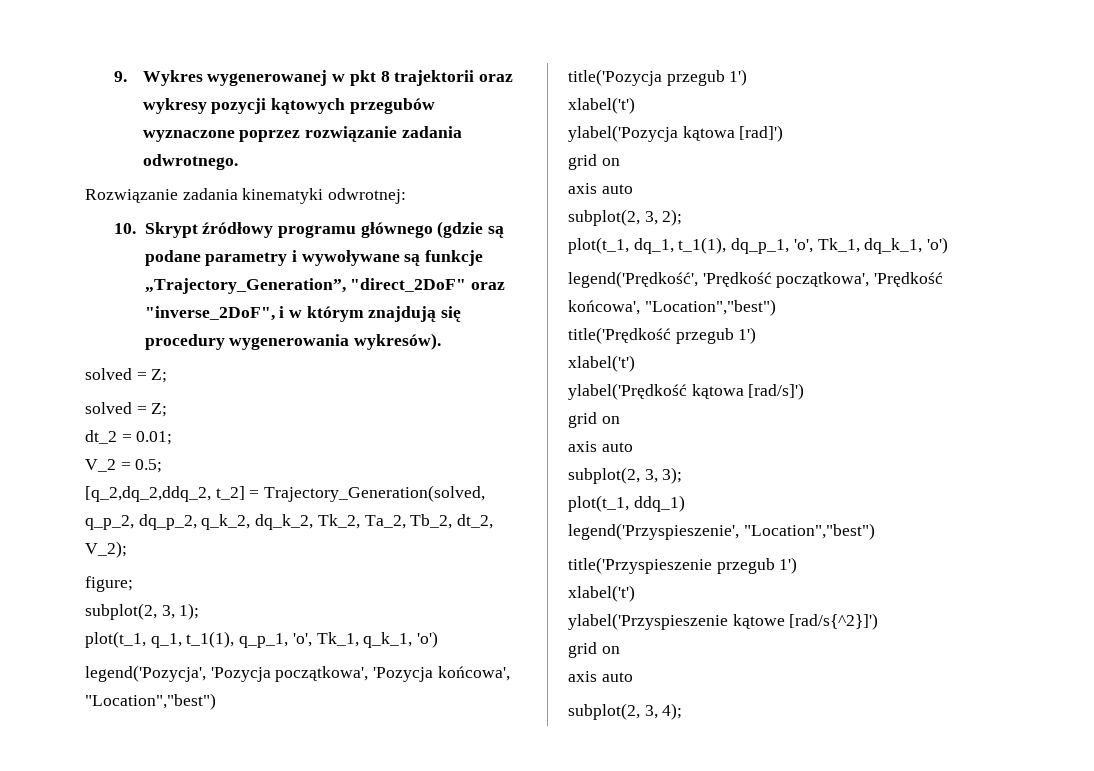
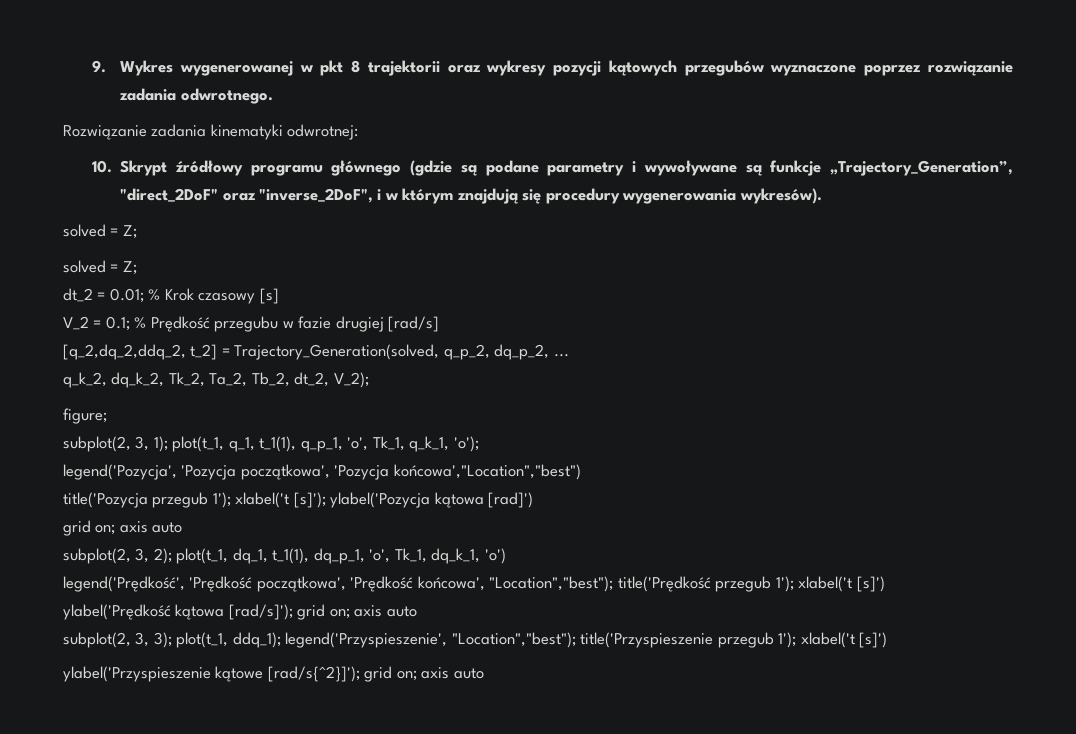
[85,459,163,473] // V_2 = 0.5; -> [148,288,279,304] [63,316,440,332] % Krok czasowy [s] // V_2 = 0.1; % Prędkość przegubu w fazie drugiej [rad/s]
(197, 522) none -> [553,354,569,357] ... //
(200, 611) // -> (168, 444) none
[417,631,439,648] 'o') -> [453,436,479,452] 'o');
[437,666,510,681] [85,693,216,710] końcowa', "Location","best") -> [393,464,581,480] końcowa',"Location","best")
[729,69,748,86] [568,97,635,114] 1') // xlabel('t') // -> [212,492,326,508] 1'); xlabel('t [s]');
[601,158,620,166] on // -> [95,524,116,535] on;
(683, 217) // -> (172, 556) none
[644,299,776,316] "Location","best") // -> [489,576,614,592] "Location","best");
[738,327,757,344] [568,355,635,372] 1') // xlabel('t') -> [775,576,885,592] 1'); xlabel('t [s]')
[748,383,805,400] [568,412,620,428] [rad/s]') // grid on // -> [228,604,350,620] [rad/s]'); grid on;
[568,495,685,512] [568,523,875,540] [568,557,798,574] [568,585,635,602] // plot(t_1, ddq_1) // legend('Przyspieszenie', "Location","best") // title('Przyspieszenie przegub 1') // xlabel('t') -> [176,632,888,648] plot(t_1, ddq_1); legend('Przyspieszenie', "Location","best"); title('Przyspieszenie przegub 1'); xlabel('t [s]')
[789,613,879,630] [568,642,620,658] [568,671,633,682] [568,703,683,720] [rad/s{^2}]') // grid on // axis auto // subplot(2, 3, 4); -> [267,666,484,682] [rad/s{^2}]'); grid on; axis auto

